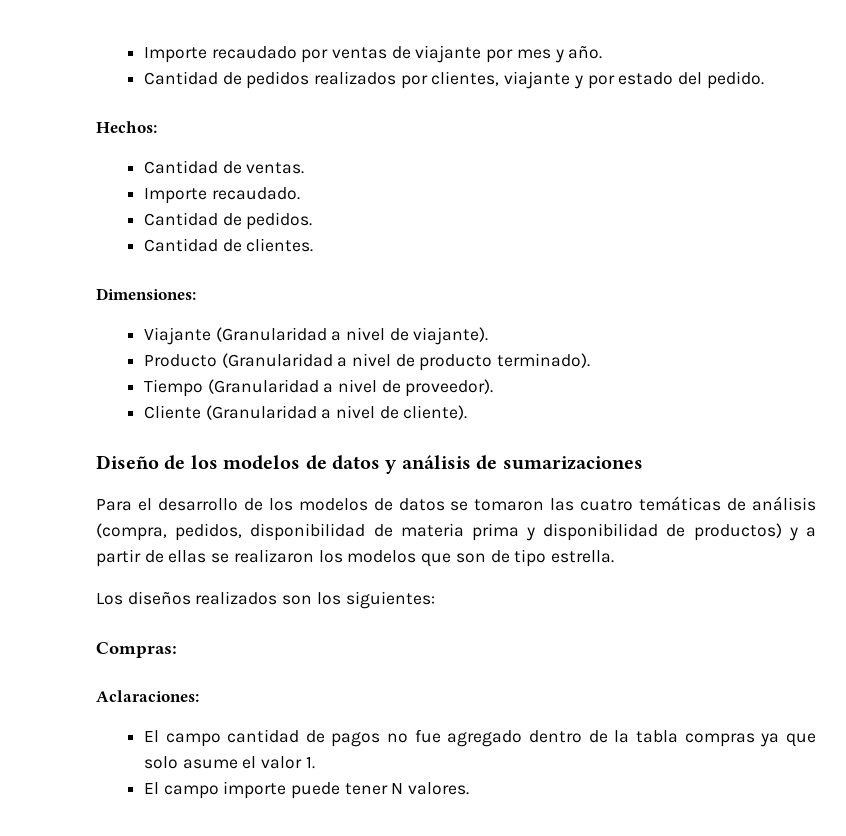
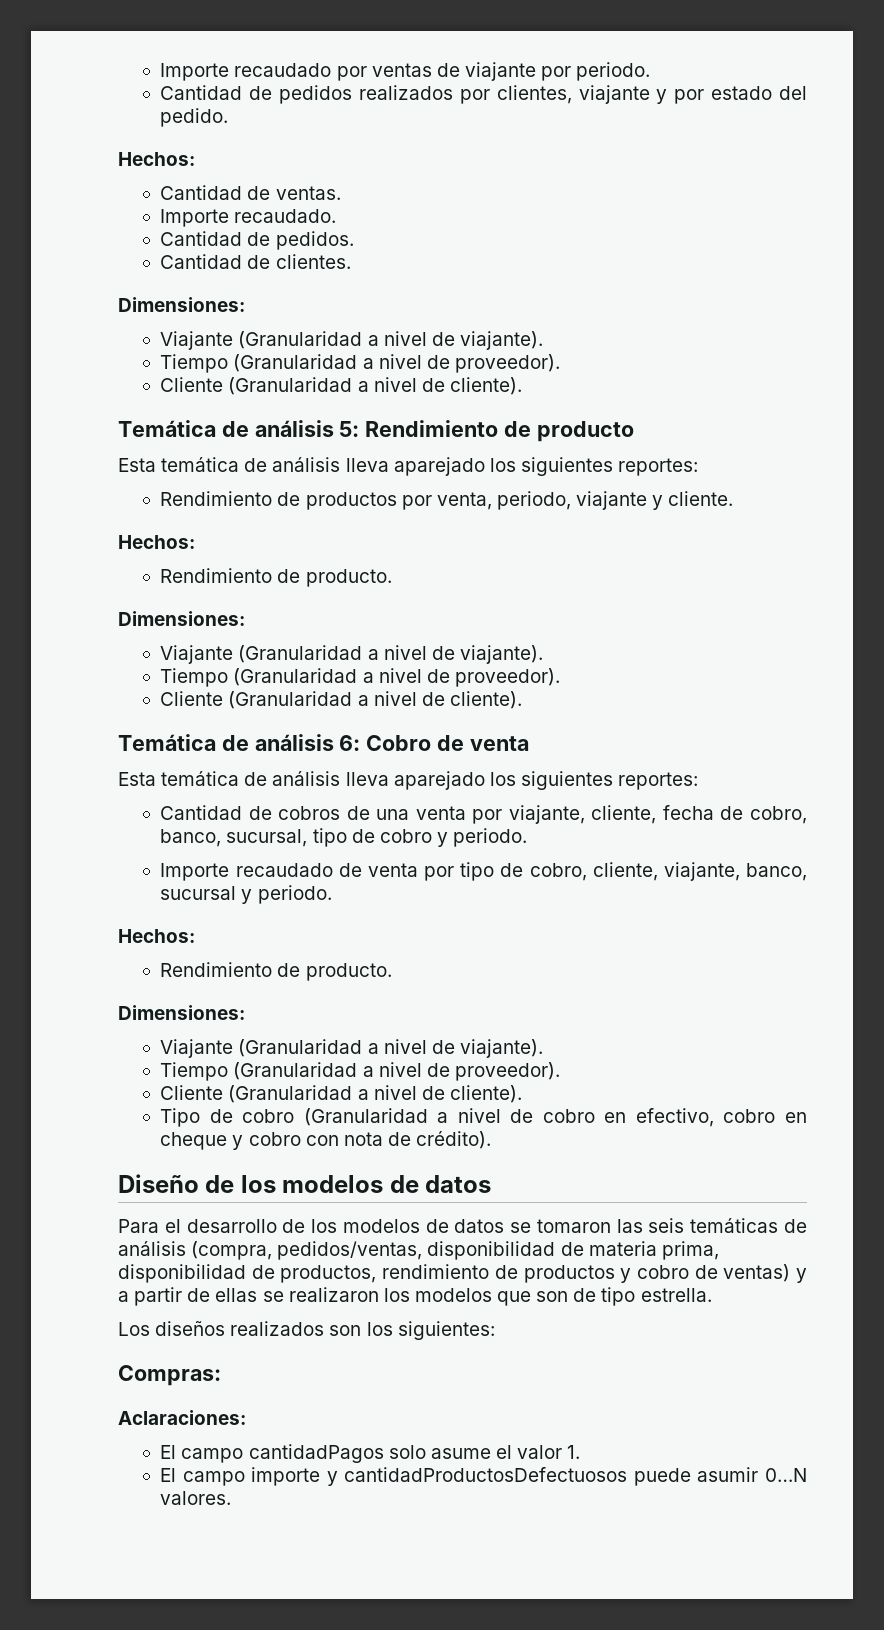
[516,46,603,63] mes y año. -> [576,62,651,81] periodo.
[143,353,591,371] Producto (Granularidad a nivel de producto terminado). -> [160,354,560,373] [160,377,522,395] [118,420,634,442] [118,457,699,476] [160,491,734,510] [118,535,195,549] [160,568,392,587] [118,611,245,626] [160,645,543,664] Tiempo (Granularidad a nivel de proveedor). // Cliente (Granularidad a nivel de cliente). // Temática de análisis 5: Rendimiento de producto // Esta temática de análisis lleva aparejado los siguientes reportes: // Rendimiento de productos por venta, periodo, viajante y cliente. // Hechos: // Rendimiento de producto. // Dimensiones: // Viajante (Granularidad a nivel de viajante).
(468, 412) none -> [118,734,529,751] [118,771,699,790] [160,805,807,824] [160,828,528,847] [160,862,808,881] [160,885,332,904] [118,929,195,943] [160,962,392,981] [118,1005,245,1020] [160,1039,543,1058] [160,1062,560,1081] [160,1085,522,1103] [160,1108,807,1127] [160,1131,492,1150] // Temática de análisis 6: Cobro de venta // Esta temática de análisis lleva aparejado los siguientes reportes: // Cantidad de cobros de una venta por viajante, cliente, fecha de cobro, banco, sucursal, tipo de cobro y periodo. // Importe recaudado de venta por tipo de cobro, cliente, viajante, banco, sucursal y periodo. // Hechos: // Rendimiento de producto. // Dimensiones: // Viajante (Granularidad a nivel de viajante). // Tiempo (Granularidad a nivel de proveedor). // Cliente (Granularidad a nivel de cliente). // Tipo de cobro (Granularidad a nivel de cobro en efectivo, cobro en cheque y cobro con nota de crédito).
[385,455,643,474] y análisis de sumarizaciones -> (492, 1184) none
[580,499,634,511] cuatro -> [648,1218,685,1233] seis
[175,523,243,541] pedidos, -> [277,1241,423,1260] pedidos/ventas,
[471,523,782,541] prima y disponibilidad de productos) -> [661,1241,719,1260] [118,1264,791,1283] prima, disponibilidad de productos, rendimiento de productos y cobro de ventas)
[227,729,817,747] cantidad de pagos no fue agregado dentro de la tabla compras ya que -> [248,1444,384,1463] cantidadPagos
[291,782,404,799] puede tener N -> [326,1467,808,1486] y cantidadProductosDefectuosos puede asumir 0…N

